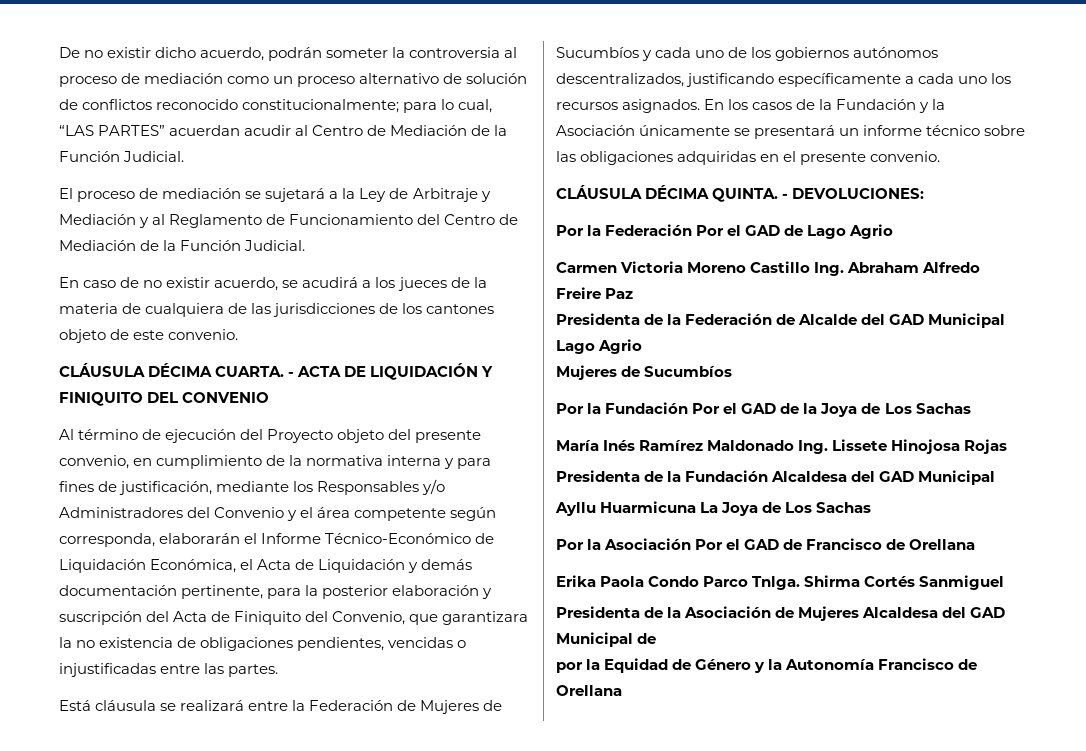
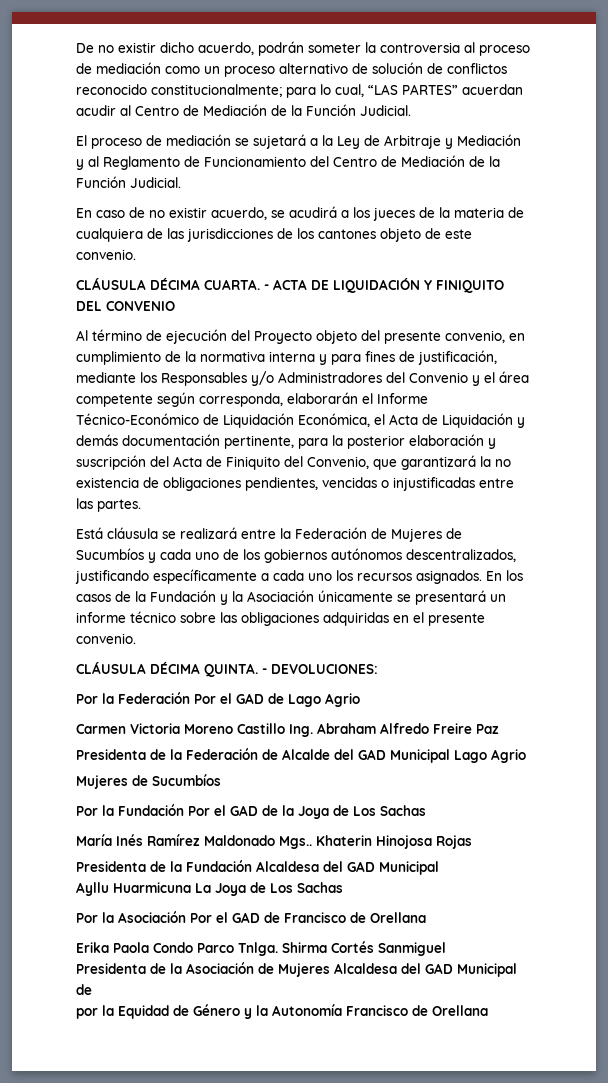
[442,611,529,625] garantizara -> [401,455,476,470] garantizará
[798,439,888,454] Ing. Lissete -> [279,835,372,849] Mgs.. Khaterin

